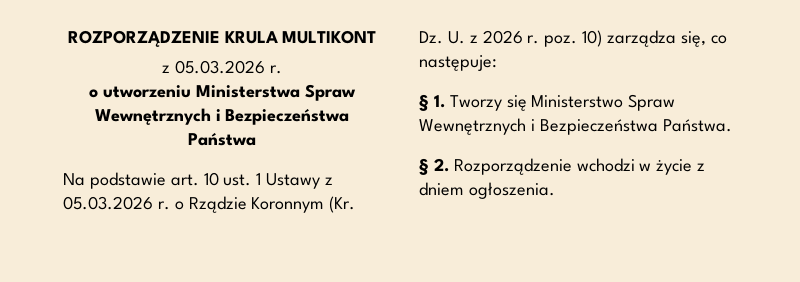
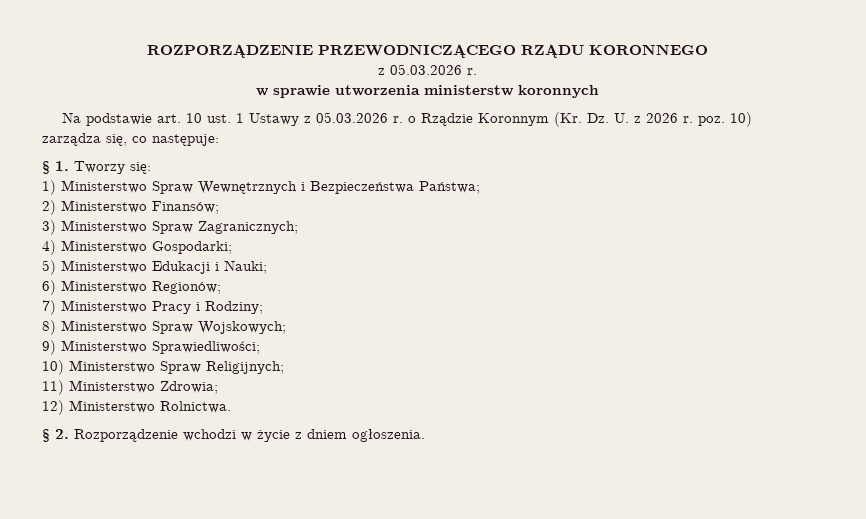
[224,30,377,44] KRULA MULTIKONT -> [318,44,708,58] PRZEWODNICZĄCEGO RZĄDU KORONNEGO
[89,84,356,101] [94,108,350,125] [188,132,256,146] o utworzeniu Ministerstwa Spraw Wewnętrznych i Bezpieczeństwa Państwa -> [256,85,599,98] w sprawie utworzenia ministerstw koronnych
[506,95,527,111] się -> [130,162,151,174] [42,180,56,195] się: // 1)
[662,119,732,132] Państwa. -> [419,181,480,194] [42,200,219,215] [42,220,298,235] [42,240,232,255] [42,260,267,275] [42,280,221,295] [42,300,263,315] [42,320,286,335] [42,340,260,355] [42,360,284,375] [42,380,218,395] [42,400,231,415] Państwa; // 2) Ministerstwo Finansów; // 3) Ministerstwo Spraw Zagranicznych; // 4) Ministerstwo Gospodarki; // 5) Ministerstwo Edukacji i Nauki; // 6) Ministerstwo Regionów; // 7) Ministerstwo Pracy i Rodziny; // 8) Ministerstwo Spraw Wojskowych; // 9) Ministerstwo Sprawiedliwości; // 10) Ministerstwo Spraw Religijnych; // 11) Ministerstwo Zdrowia; // 12) Ministerstwo Rolnictwa.

